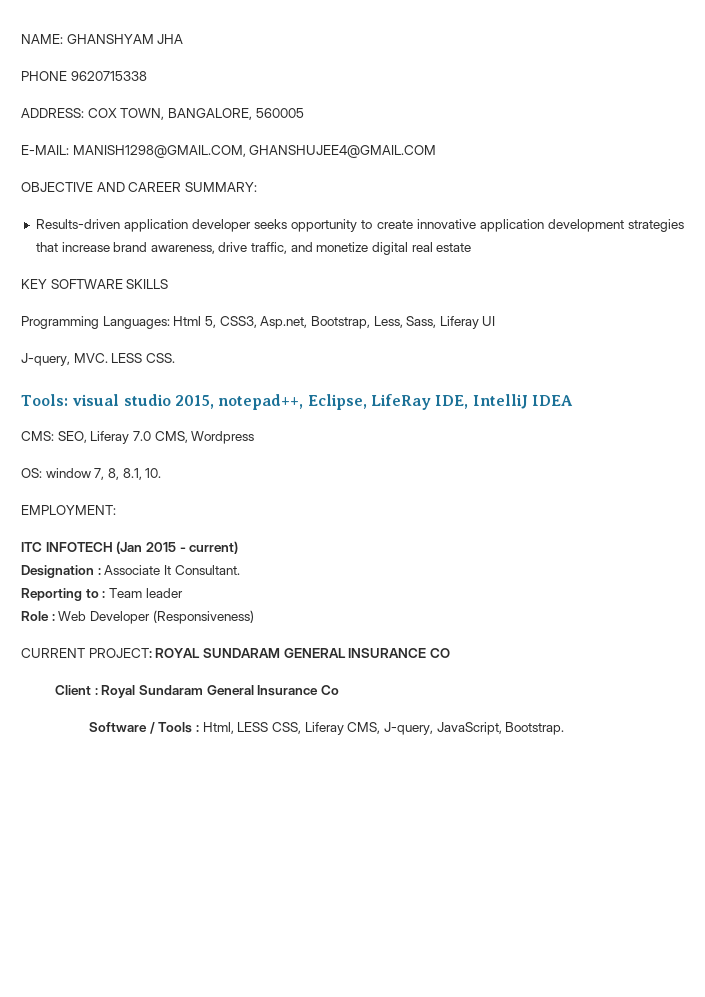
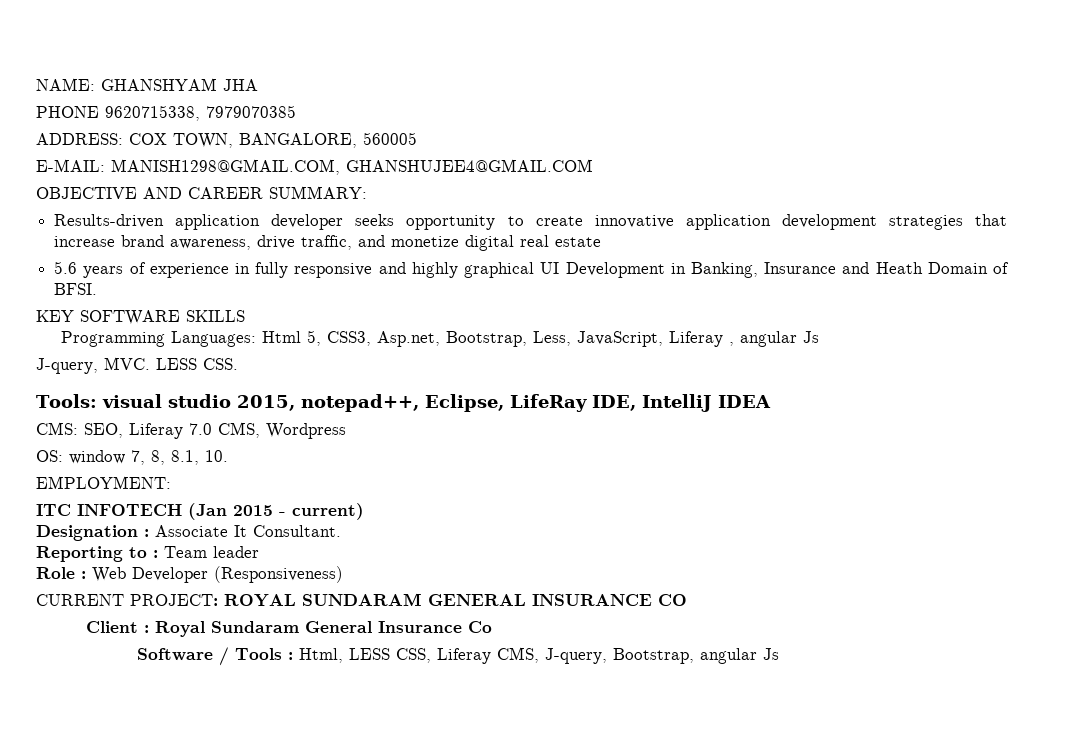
[70,71,147,81] 9620715338 -> [105,105,296,121] 9620715338, 7979070385
(472, 247) none -> [54,261,1009,278] [54,283,98,295] // 5.6 years of experience in fully responsive and highly graphical UI Development in Banking, Insurance and Heath Domain of BFSI.
[406,316,496,329] Sass, Liferay UI -> [576,331,819,347] JavaScript, Liferay , angular Js
[436,722,565,735] JavaScript, Bootstrap. -> [612,648,779,664] Bootstrap, angular Js

